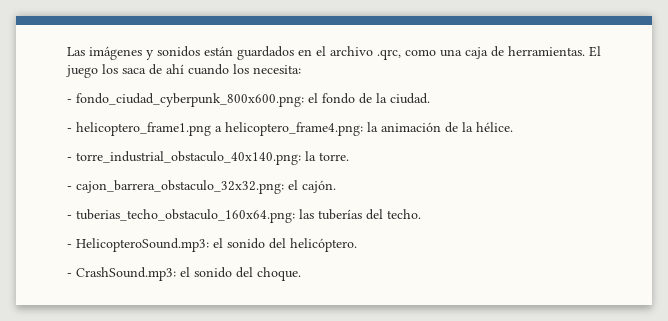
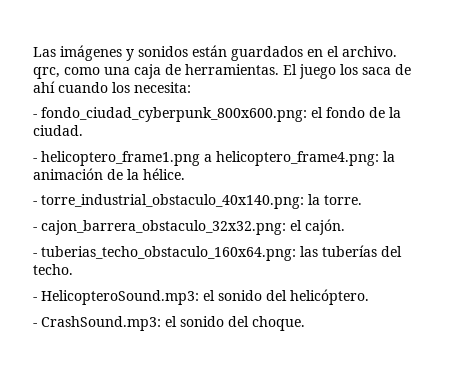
[330,46,401,60] archivo .qrc, -> [342,46,397,57] [33,67,60,79] archivo. qrc,

